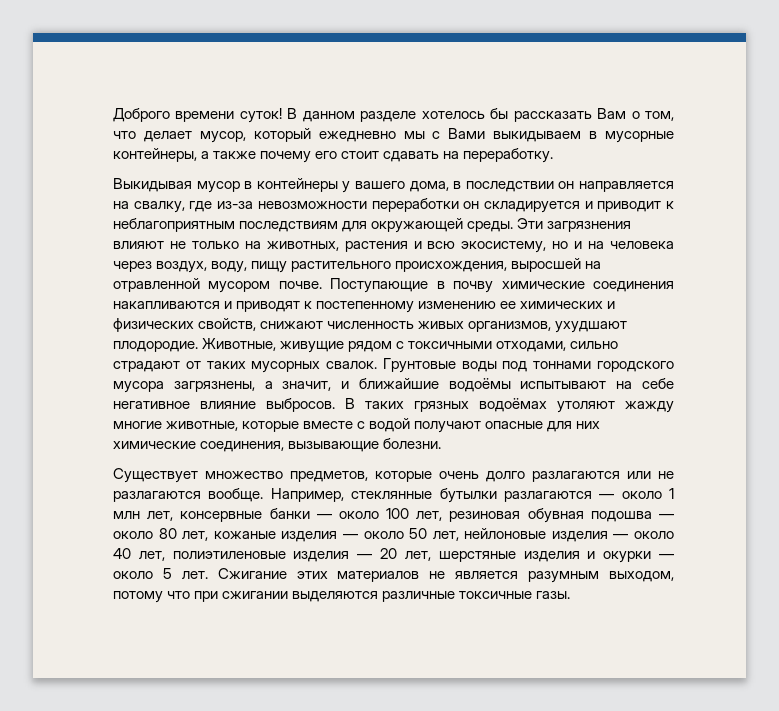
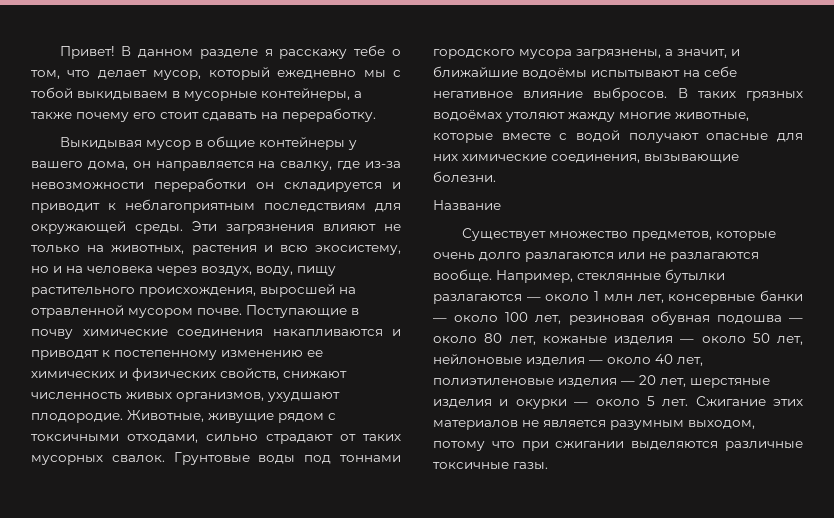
[113,108,627,123] Доброго времени суток! В данном разделе хотелось бы рассказать Вам -> [59,45,386,59] Привет! В данном разделе я расскажу тебе
[448,128,486,139] Вами -> [31,87,73,98] тобой
(253, 185) none -> [206,136,255,149] общие
[453,181,554,192] в последствии -> (128, 165) none
(442, 443) none -> [433,200,501,210] // Название

